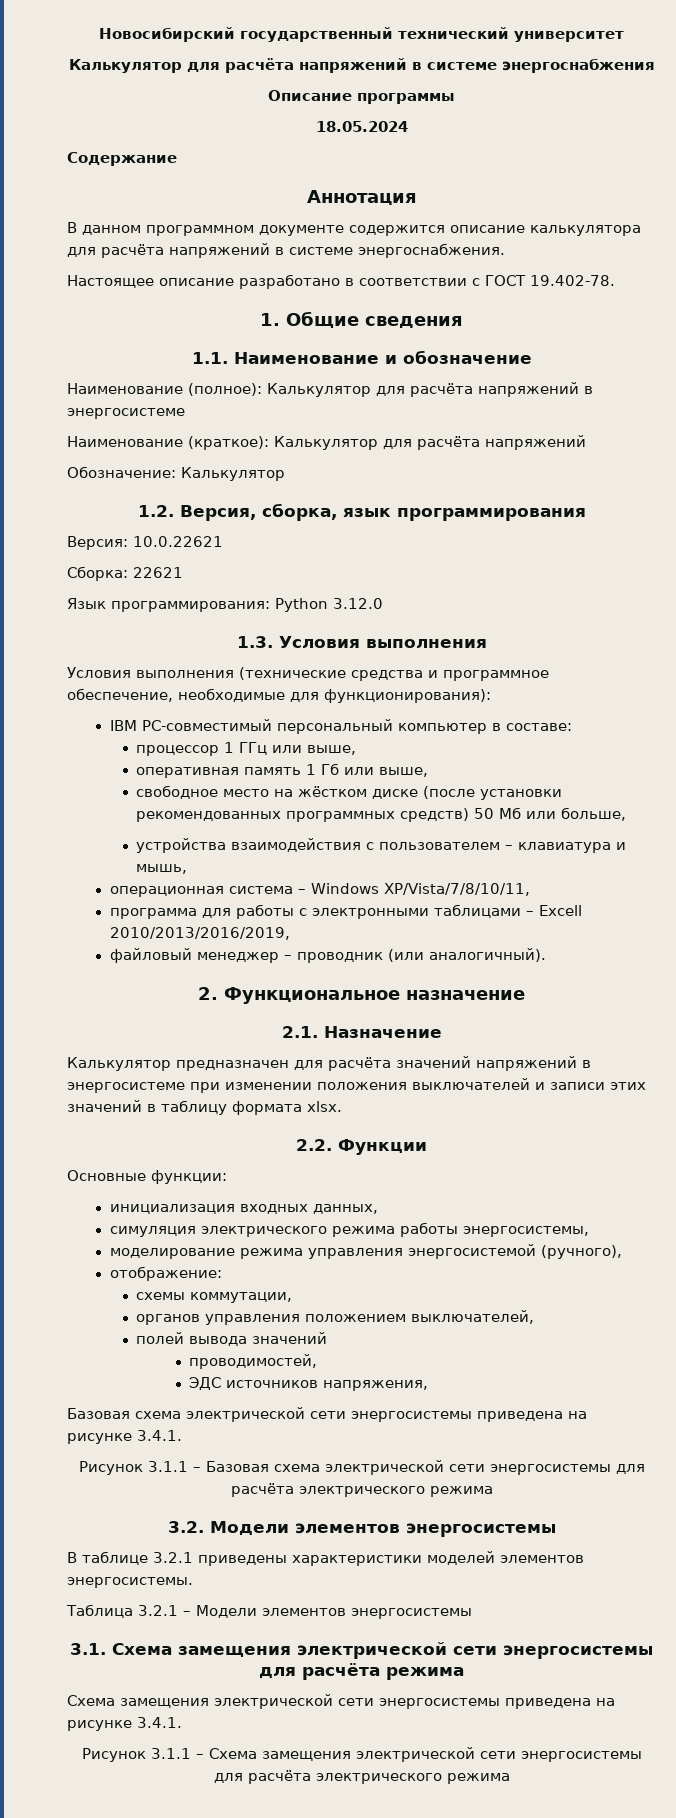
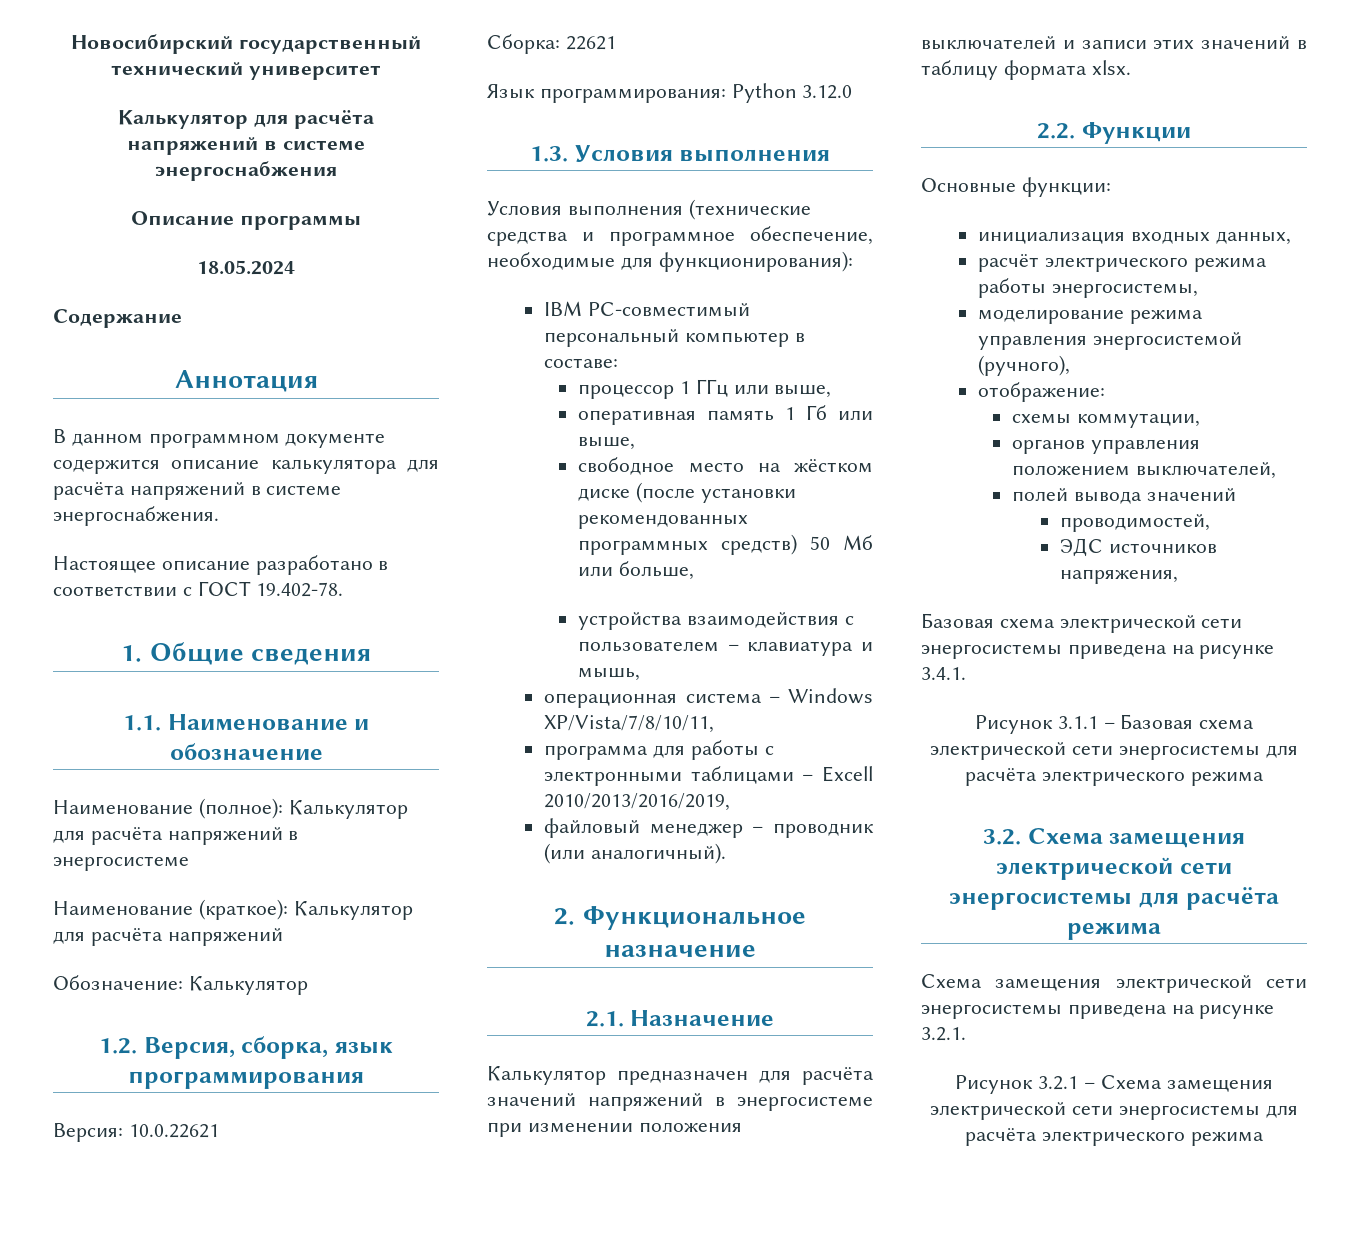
[109,1226,196,1237] симуляция -> [978,254,1040,272] расчёт
[209,1521,556,1537] [67,1551,584,1566] [67,1577,193,1588] [66,1604,472,1619] [70,1643,106,1655] Модели элементов энергосистемы // В таблице 3.2.1 приведены характеристики моделей элементов энергосистемы. // Таблица 3.2.1 – Модели элементов энергосистемы // 3.1. -> (1021, 837) none
[137,1717,182,1728] [81,1748,191,1762] 3.4.1. // Рисунок 3.1.1 -> [921,1027,966,1041] [955,1075,1079,1094] 3.2.1. // Рисунок 3.2.1

